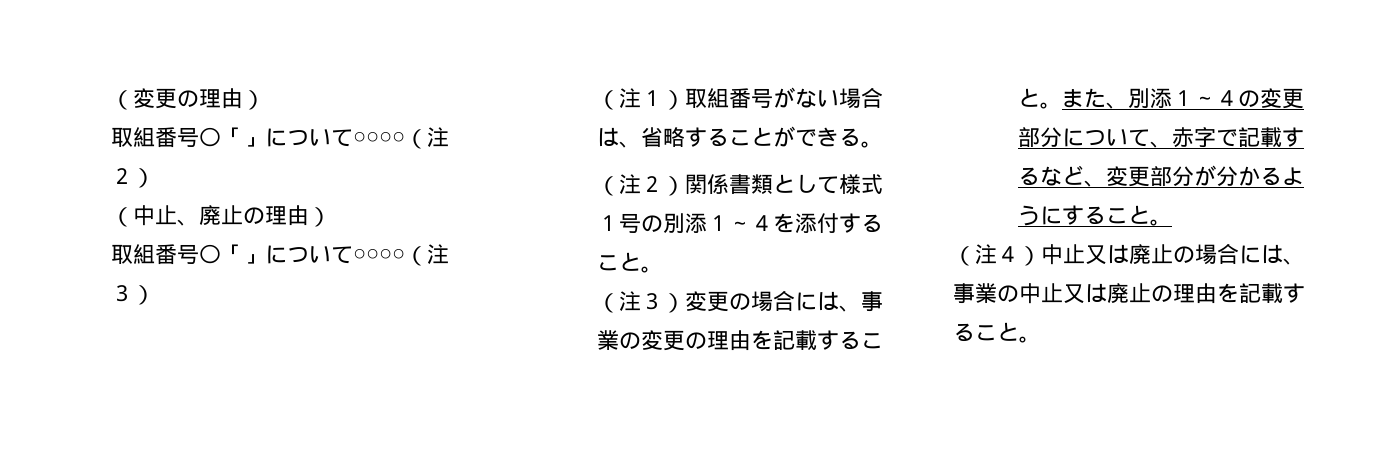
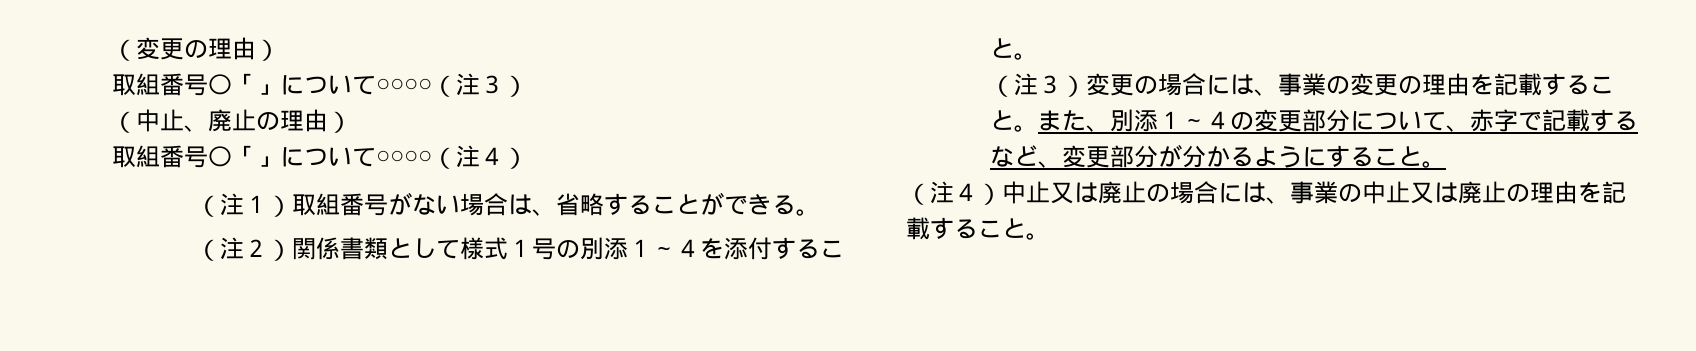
[111,168,133,184] ２ -> [480,75,504,94] ３
[111,285,133,302] ３ -> [480,147,504,165] ４

